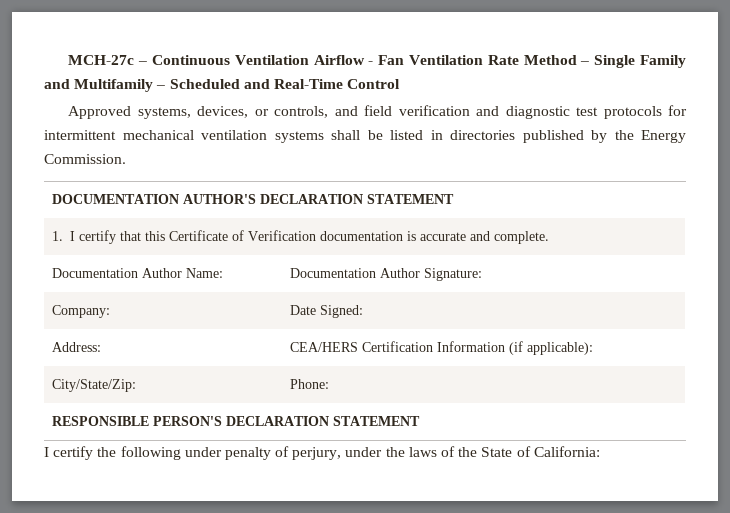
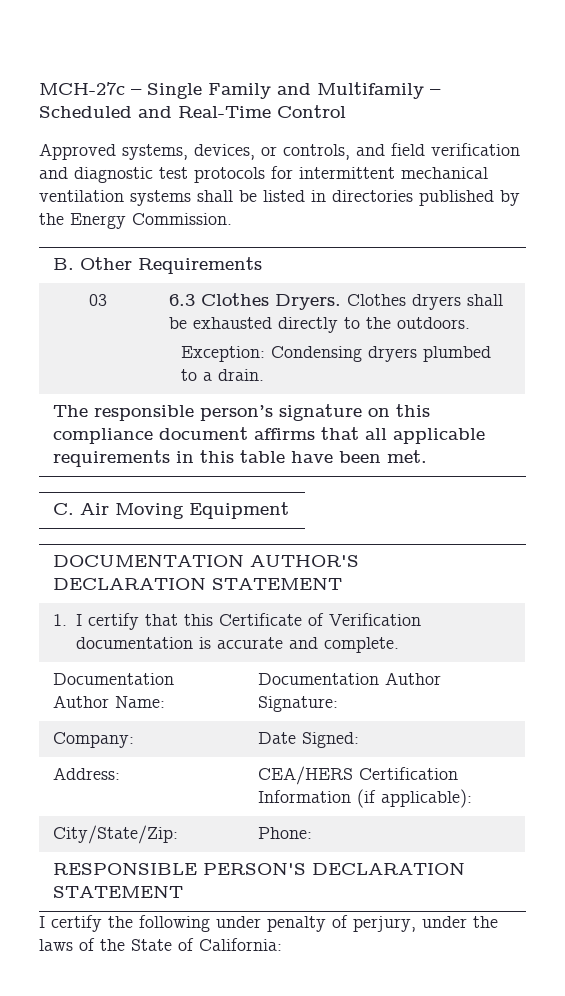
[152,55,590,65] Continuous Ventilation Airflow - Fan Ventilation Rate Method – -> (142, 92) none
(126, 159) none -> [52,257,262,274] [88,294,107,306] [168,293,503,310] [168,317,470,333] [180,346,491,362] [180,369,264,381] [52,404,430,421] [52,427,485,444] [52,450,427,467] [52,502,289,519] // B. Other Requirements // 03 | 6.3 Clothes Dryers. Clothes dryers shall be exhausted directly to the outdoors. // Exception: Condensing dryers plumbed to a drain. // The responsible person’s signature on this compliance document affirms that all applicable requirements in this table have been met. // C. Air Moving Equipment

